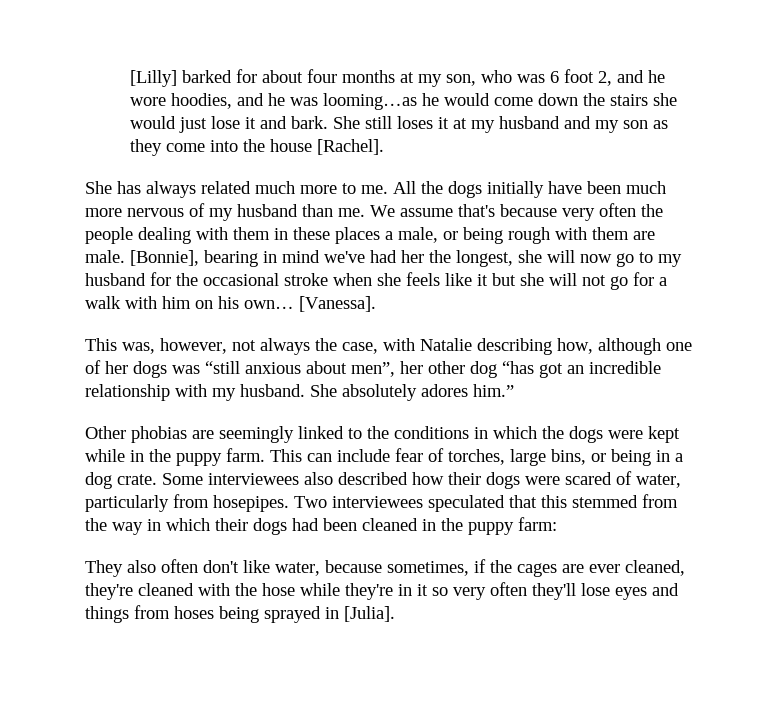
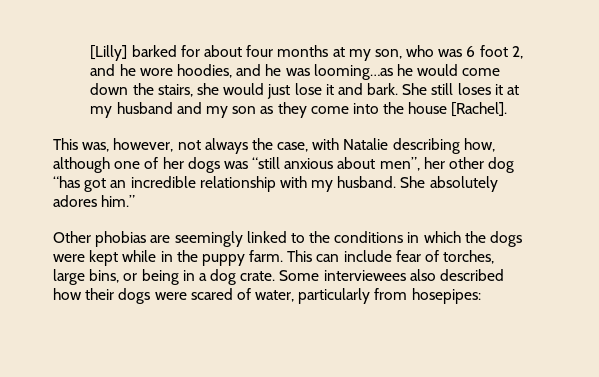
[609,94,648,106] stairs -> [157,84,193,97] stairs,
[85,181,666,198] [85,203,663,221] [85,227,655,244] [85,250,682,267] [85,272,667,290] [85,296,376,312] // She has always related much more to me. All the dogs initially have been much more nervous of my husband than me. We assume that's because very often the people dealing with them in these places a male, or being rough with them are male. [Bonnie], bearing in mind we've had her the longest, she will now go to my husband for the occasional stroke when she feels like it but she will not go for a walk with him on his own… [Vanessa]. -> (508, 109) none
[213,494,678,512] [85,517,557,535] [85,559,685,577] [85,582,679,600] [85,605,395,623] hosepipes. Two interviewees speculated that this stemmed from the way in which their dogs had been cleaned in the puppy farm: // They also often don't like water, because sometimes, if the cages are ever cleaned, they're cleaned with the hose while they're in it so very often they'll lose eyes and things from hoses being sprayed in [Julia]. -> [411,288,481,304] hosepipes:

